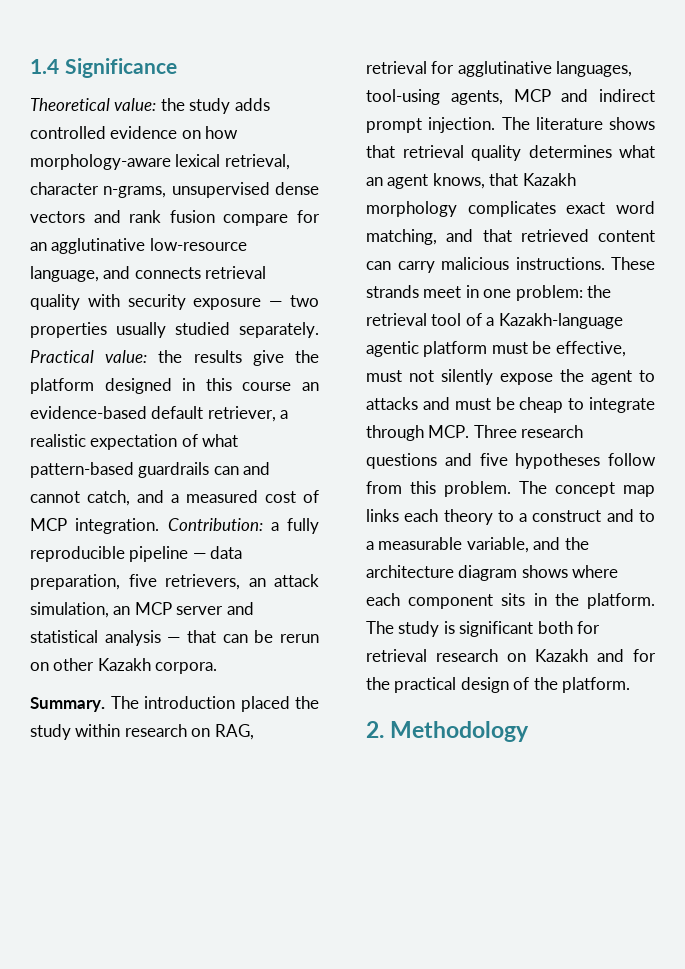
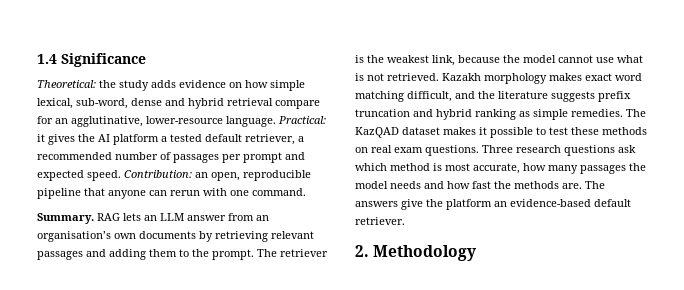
[30,98,157,111] Theoretical value: -> [37,80,96,88] Theoretical:
[30,126,106,139] controlled -> (176, 84) none
[30,154,290,170] [30,182,319,198] [30,210,320,226] [30,238,247,254] [30,266,267,282] [30,294,320,310] [30,322,319,338] [30,350,320,366] [30,378,319,394] [30,406,289,422] [30,434,239,450] [30,462,271,478] [30,490,319,506] [30,518,319,534] [30,546,243,562] [30,574,319,590] [30,602,254,618] [30,630,319,646] [30,658,218,674] [30,696,319,712] [30,724,254,740] [366,61,633,77] [366,89,655,105] [366,117,655,133] [366,145,655,161] [366,173,576,189] [366,201,655,217] [366,229,655,245] [366,257,655,273] [366,285,612,301] [366,313,623,329] [366,341,626,357] [366,369,655,385] [366,397,655,413] [366,425,584,441] [366,453,656,469] [366,481,655,497] [366,509,655,525] [366,537,589,553] [366,565,619,581] [366,593,655,609] [366,621,601,637] [366,649,656,662] [366,677,631,693] morphology-aware lexical retrieval, character n-grams, unsupervised dense vectors and rank fusion compare for an agglutinative low-resource language, and connects retrieval quality with security exposure — two properties usually studied separately. Practical value: the results give the platform designed in this course an evidence-based default retriever, a realistic expectation of what pattern-based guardrails can and cannot catch, and a measured cost of MCP integration. Contribution: a fully reproducible pipeline — data preparation, five retrievers, an attack simulation, an MCP server and statistical analysis — that can be rerun on other Kazakh corpora. // Summary. The introduction placed the study within research on RAG, retrieval for agglutinative languages, tool-using agents, MCP and indirect prompt injection. The literature shows that retrieval quality determines what an agent knows, that Kazakh morphology complicates exact word matching, and that retrieved content can carry malicious instructions. These strands meet in one problem: the retrieval tool of a Kazakh-language agentic platform must be effective, must not silently expose the agent to attacks and must be cheap to integrate through MCP. Three research questions and five hypotheses follow from this problem. The concept map links each theory to a construct and to a measurable variable, and the architecture diagram shows where each component sits in the platform. The study is significant both for retrieval research on Kazakh and for the practical design of the platform. -> [270,80,305,91] [37,98,320,109] [37,116,326,127] [37,134,304,145] [37,152,305,163] [37,170,311,181] [37,188,306,199] [37,213,269,224] [37,231,314,242] [37,249,328,260] [355,55,643,66] [355,73,642,84] [355,91,631,102] [355,109,646,120] [355,127,647,138] [355,145,636,156] [355,163,646,174] [355,181,605,189] [355,199,631,210] [355,217,405,225] simple lexical, sub-word, dense and hybrid retrieval compare for an agglutinative, lower-resource language. Practical: it gives the AI platform a tested default retriever, a recommended number of passages per prompt and expected speed. Contribution: an open, reproducible pipeline that anyone can rerun with one command. // Summary. RAG lets an LLM answer from an organisation’s own documents by retrieving relevant passages and adding them to the prompt. The retriever is the weakest link, because the model cannot use what is not retrieved. Kazakh morphology makes exact word matching difficult, and the literature suggests prefix truncation and hybrid ranking as simple remedies. The KazQAD dataset makes it possible to test these methods on real exam questions. Three research questions ask which method is most accurate, how many passages the model needs and how fast the methods are. The answers give the platform an evidence-based default retriever.

